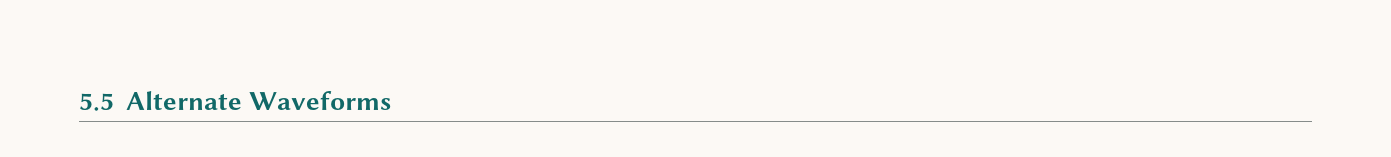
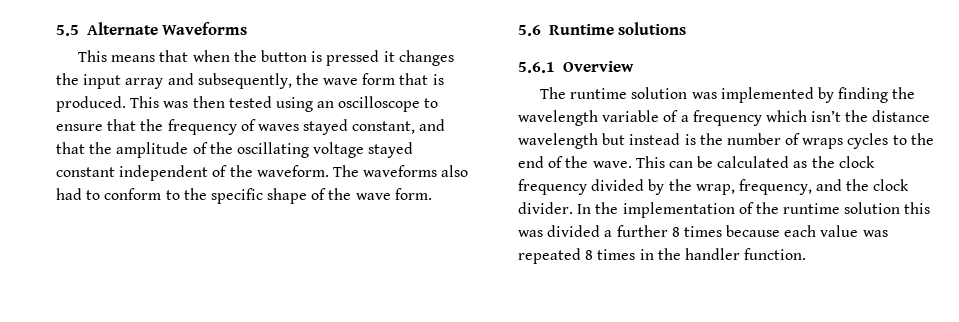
(391, 100) none -> [78,50,454,66] [56,73,444,89] [56,96,439,112] [56,119,446,135] [56,142,414,158] [56,165,469,181] [56,188,432,204] [518,22,687,36] [518,61,634,73] [540,87,916,103] [518,110,931,126] [518,133,934,149] [518,156,875,168] [518,179,910,195] [518,202,931,218] [518,225,888,237] [518,248,807,264] // This means that when the button is pressed it changes the input array and subsequently, the wave form that is produced. This was then tested using an oscilloscope to ensure that the frequency of waves stayed constant, and that the amplitude of the oscillating voltage stayed constant independent of the waveform. The waveforms also had to conform to the specific shape of the wave form. // 5.6 Runtime solutions // 5.6.1 Overview // The runtime solution was implemented by finding the wavelength variable of a frequency which isn’t the distance wavelength but instead is the number of wraps cycles to the end of the wave. This can be calculated as the clock frequency divided by the wrap, frequency, and the clock divider. In the implementation of the runtime solution this was divided a further 8 times because each value was repeated 8 times in the handler function.

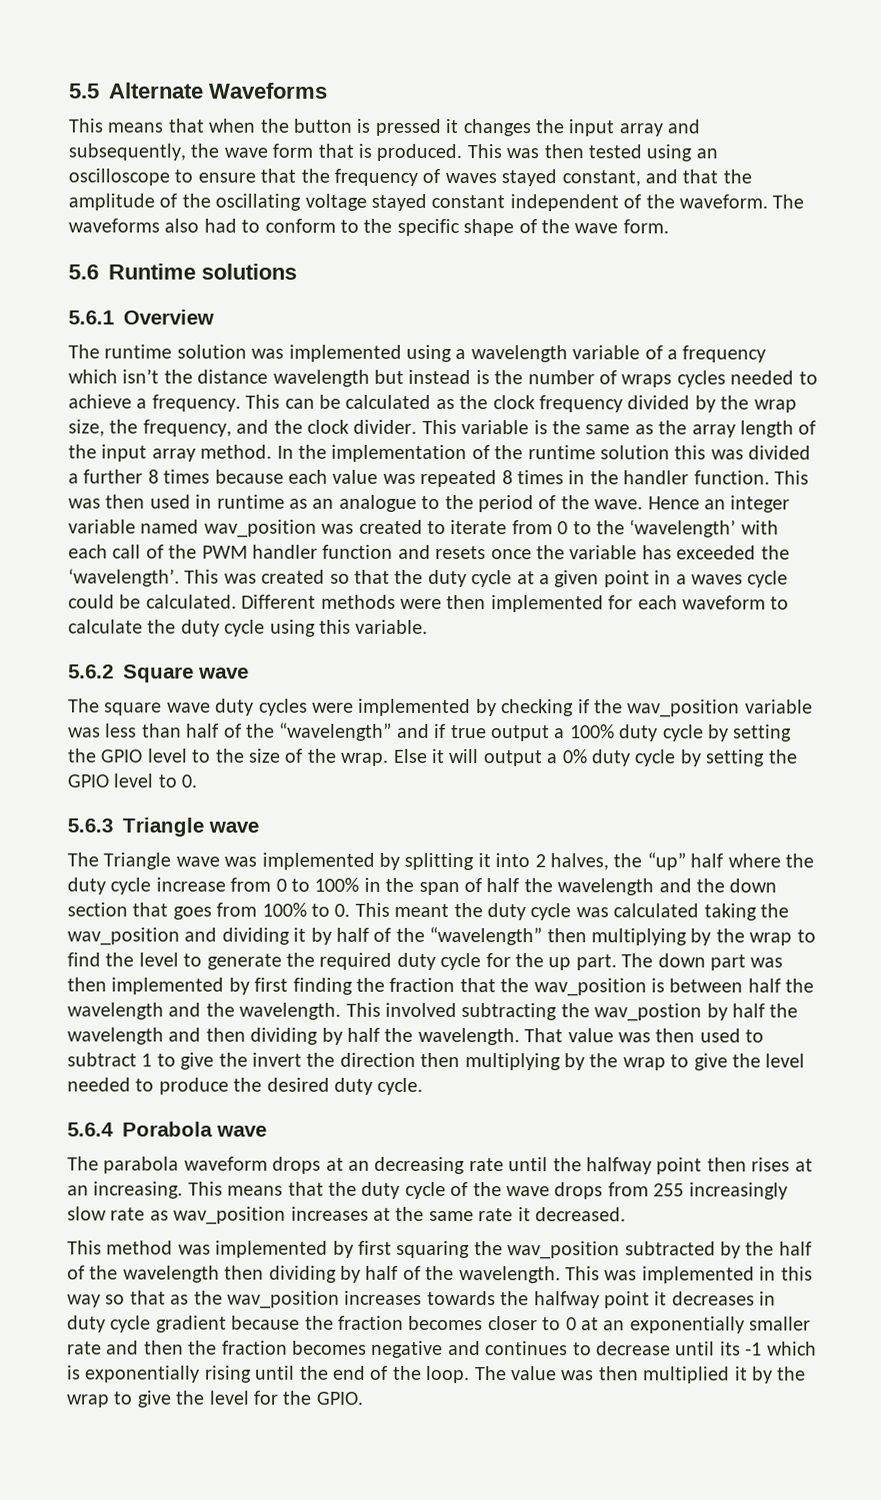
[818,87,916,103] by finding the -> [406,344,467,363] using a
[892,133,934,145] [518,156,632,168] to the end of the wave. -> [730,370,818,385] [68,394,241,412] needed to achieve a frequency.
[695,184,735,195] wrap, -> [753,399,797,413] [68,419,139,437] wrap size, the
(573, 208) none -> [421,419,817,438] [68,444,273,462] This variable is the same as the array length of the input array method.
(807, 254) none -> [773,470,809,485] [68,494,791,513] [68,519,779,538] [68,544,790,560] [68,568,789,588] [68,594,790,613] [68,619,429,637] [68,664,249,683] [68,698,813,718] [68,722,793,742] [67,748,798,767] [67,773,198,788] [67,817,259,837] [67,852,814,871] [67,877,778,896] [67,902,789,921] [67,926,816,946] [67,952,784,971] [67,977,815,997] [67,1002,799,1022] [67,1027,765,1046] [67,1052,806,1071] [67,1077,424,1095] [67,1121,267,1137] [67,1156,813,1175] [67,1181,788,1200] [67,1206,626,1225] [67,1240,812,1260] [67,1265,813,1284] [67,1290,777,1309] [67,1315,812,1334] [67,1340,817,1359] [67,1365,807,1384] [66,1390,363,1408] This was then used in runtime as an analogue to the period of the wave. Hence an integer variable named wav_position was created to iterate from 0 to the ‘wavelength’ with each call of the PWM handler function and resets once the variable has exceeded the ‘wavelength’. This was created so that the duty cycle at a given point in a waves cycle could be calculated. Different methods were then implemented for each waveform to calculate the duty cycle using this variable. // 5.6.2 Square wave // The square wave duty cycles were implemented by checking if the wav_position variable was less than half of the “wavelength” and if true output a 100% duty cycle by setting the GPIO level to the size of the wrap. Else it will output a 0% duty cycle by setting the GPIO level to 0. // 5.6.3 Triangle wave // The Triangle wave was implemented by splitting it into 2 halves, the “up” half where the duty cycle increase from 0 to 100% in the span of half the wavelength and the down section that goes from 100% to 0. This meant the duty cycle was calculated taking the wav_position and dividing it by half of the “wavelength” then multiplying by the wrap to find the level to generate the required duty cycle for the up part. The down part was then implemented by first finding the fraction that the wav_position is between half the wavelength and the wavelength. This involved subtracting the wav_postion by half the wavelength and then dividing by half the wavelength. That value was then used to subtract 1 to give the invert the direction then multiplying by the wrap to give the level needed to produce the desired duty cycle. // 5.6.4 Porabola wave // The parabola waveform drops at an decreasing rate until the halfway point then rises at an increasing. This means that the duty cycle of the wave drops from 255 increasingly slow rate as wav_position increases at the same rate it decreased. // This method was implemented by first squaring the wav_position subtracted by the half of the wavelength then dividing by half of the wavelength. This was implemented in this way so that as the wav_position increases towards the halfway point it decreases in duty cycle gradient because the fraction becomes closer to 0 at an exponentially smaller rate and then the fraction becomes negative and continues to decrease until its -1 which is exponentially rising until the end of the loop. The value was then multiplied it by the wrap to give the level for the GPIO.

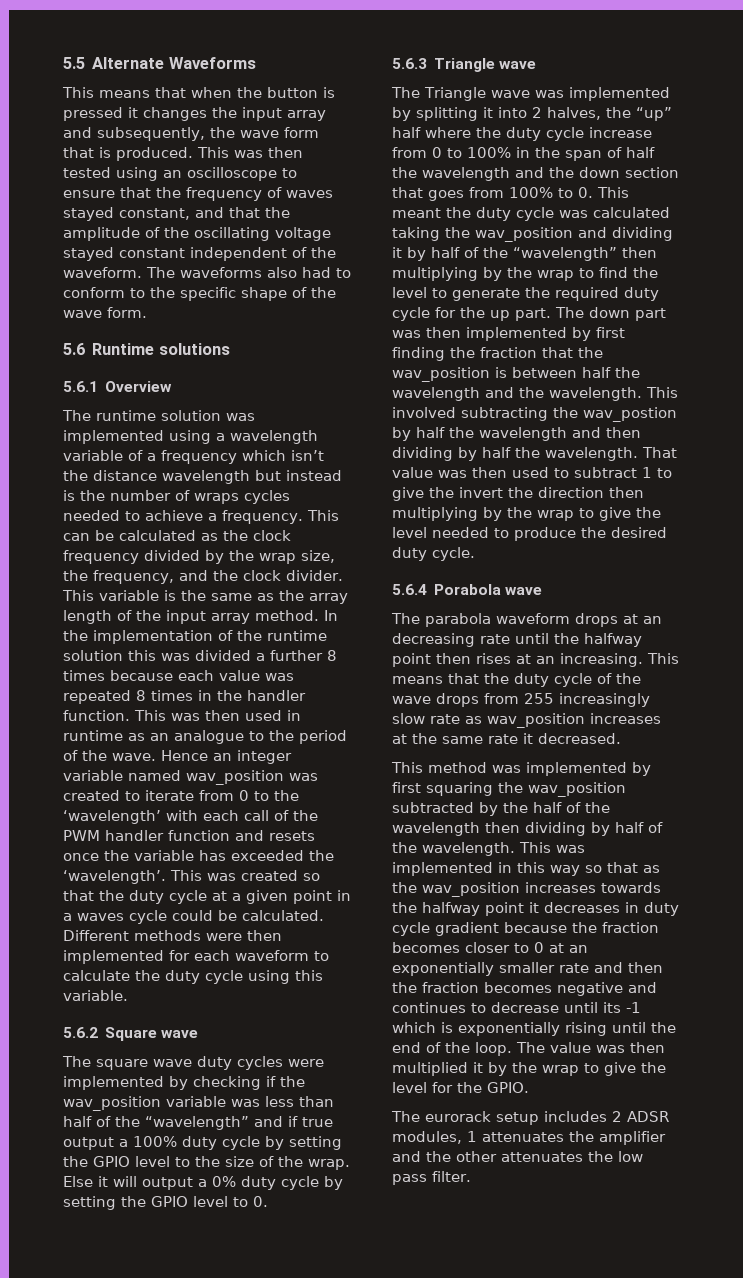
(363, 1398) none -> [391,1111,669,1125] [392,1131,666,1145] [392,1151,643,1162] [392,1171,471,1185] // The eurorack setup includes 2 ADSR modules, 1 attenuates the amplifier and the other attenuates the low pass filter.

